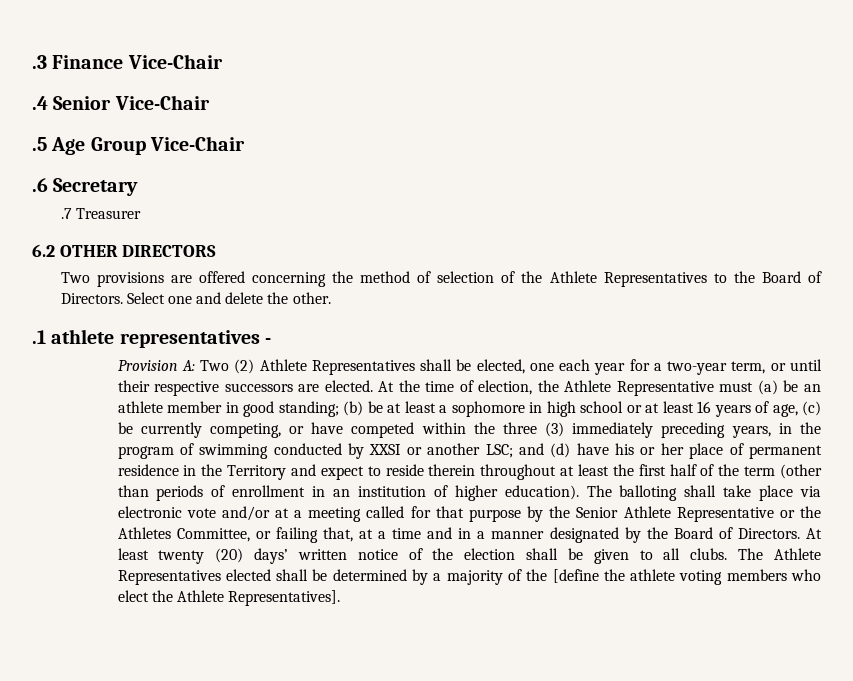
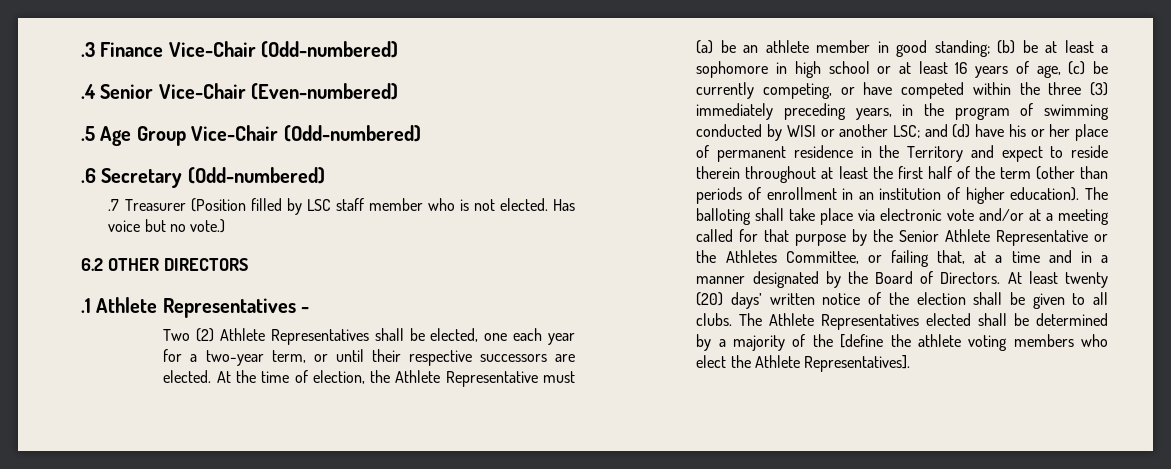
(223, 61) none -> [261,41,399,58] (Odd-numbered)
(210, 102) none -> [251,83,399,100] (Even-numbered)
(245, 143) none -> [283,125,421,142] (Odd-numbered)
(139, 187) none -> [187,167,325,184] (Odd-numbered)
[32,244,217,257] [60,271,822,287] [60,292,331,304] [32,329,260,348] // 6.2 OTHER DIRECTORS // Two provisions are offered concerning the method of selection of the Athlete Representatives to the Board of Directors. Select one and delete the other. // .1 athlete representatives -> [190,198,576,215] [108,219,226,233] [81,258,248,271] [81,297,296,318] (Position filled by LSC staff member who is not elected. Has voice but no vote.) // 6.2 OTHER DIRECTORS // .1 Athlete Representatives
[117,360,195,371] Provision A: -> (310, 310) none
[369,444,402,455] XXSI -> [786,125,816,137] WISI

